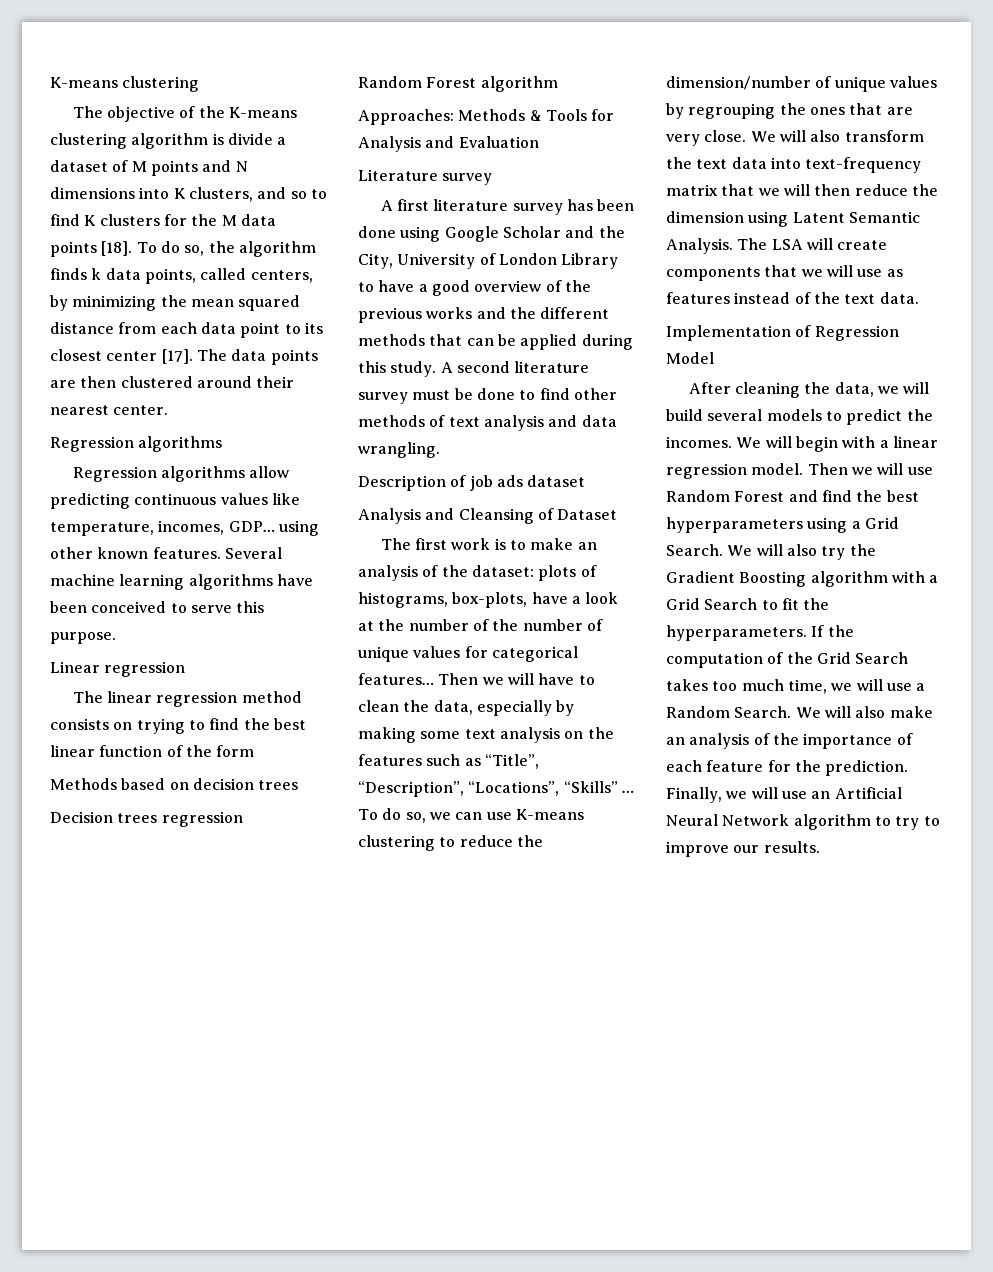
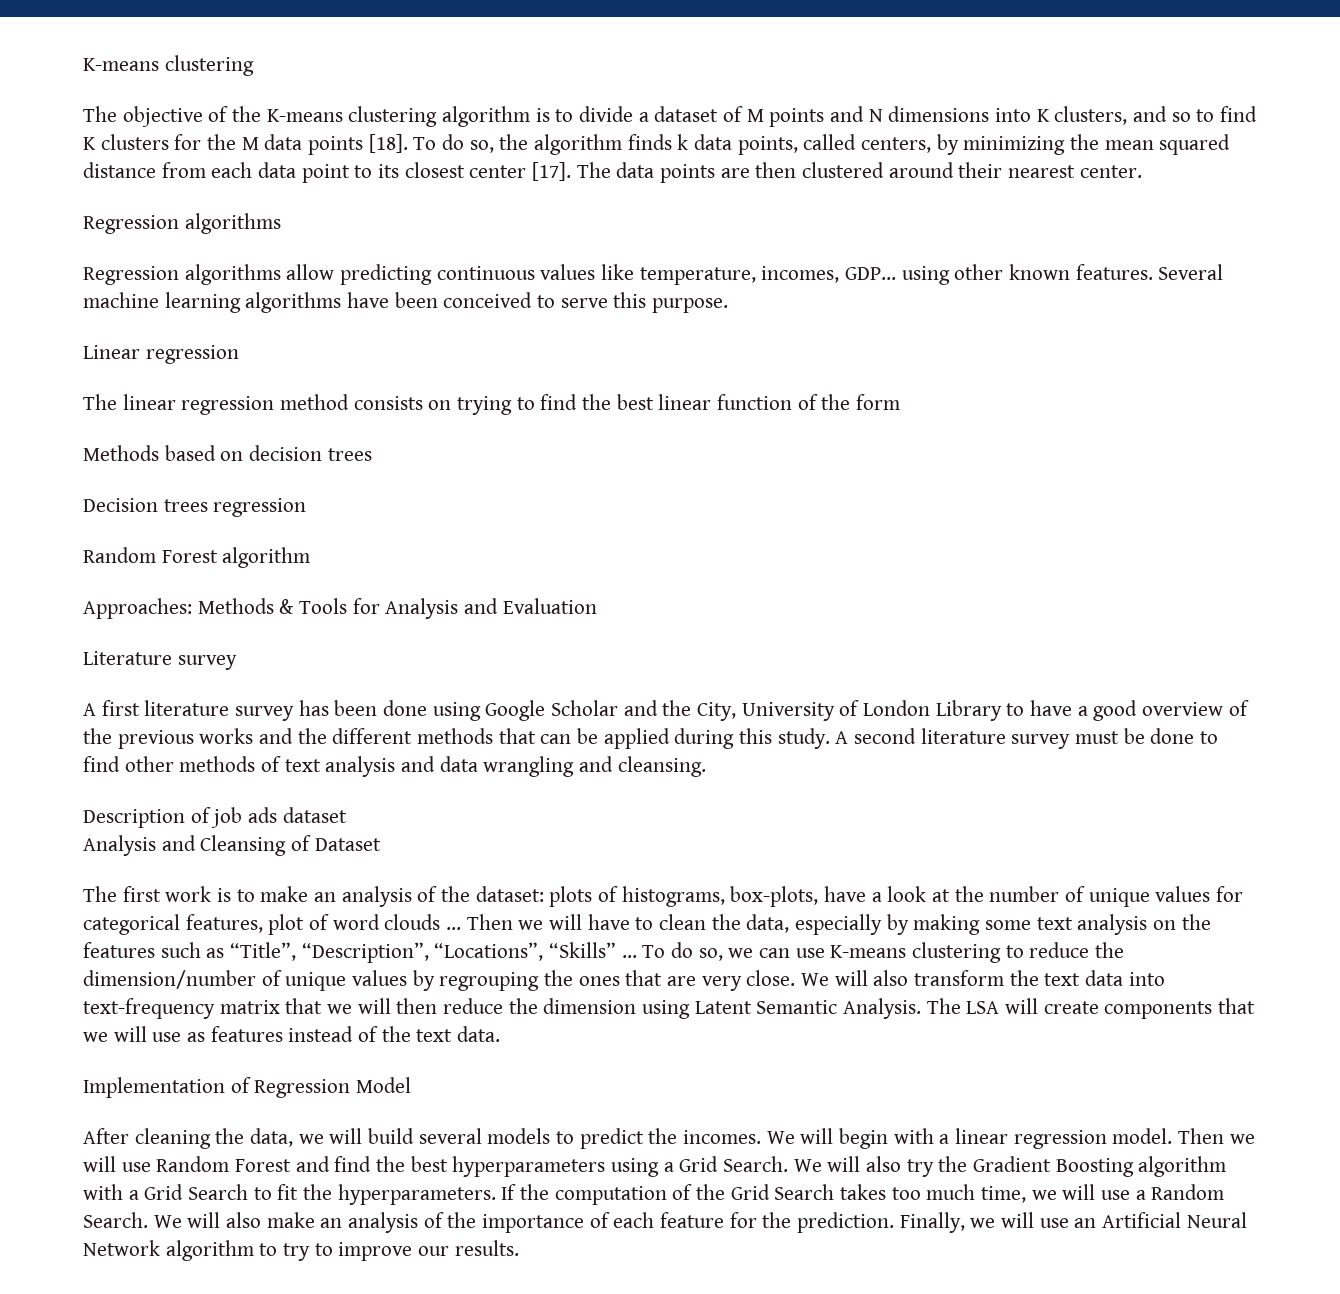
(224, 139) none -> [555,109,574,122] to
[358,442,440,458] wrangling. -> [483,756,706,777] wrangling and cleansing.
[492,619,603,631] the number of -> (1086, 894) none
[358,673,434,685] features… -> [185,914,462,935] features, plot of word clouds …

